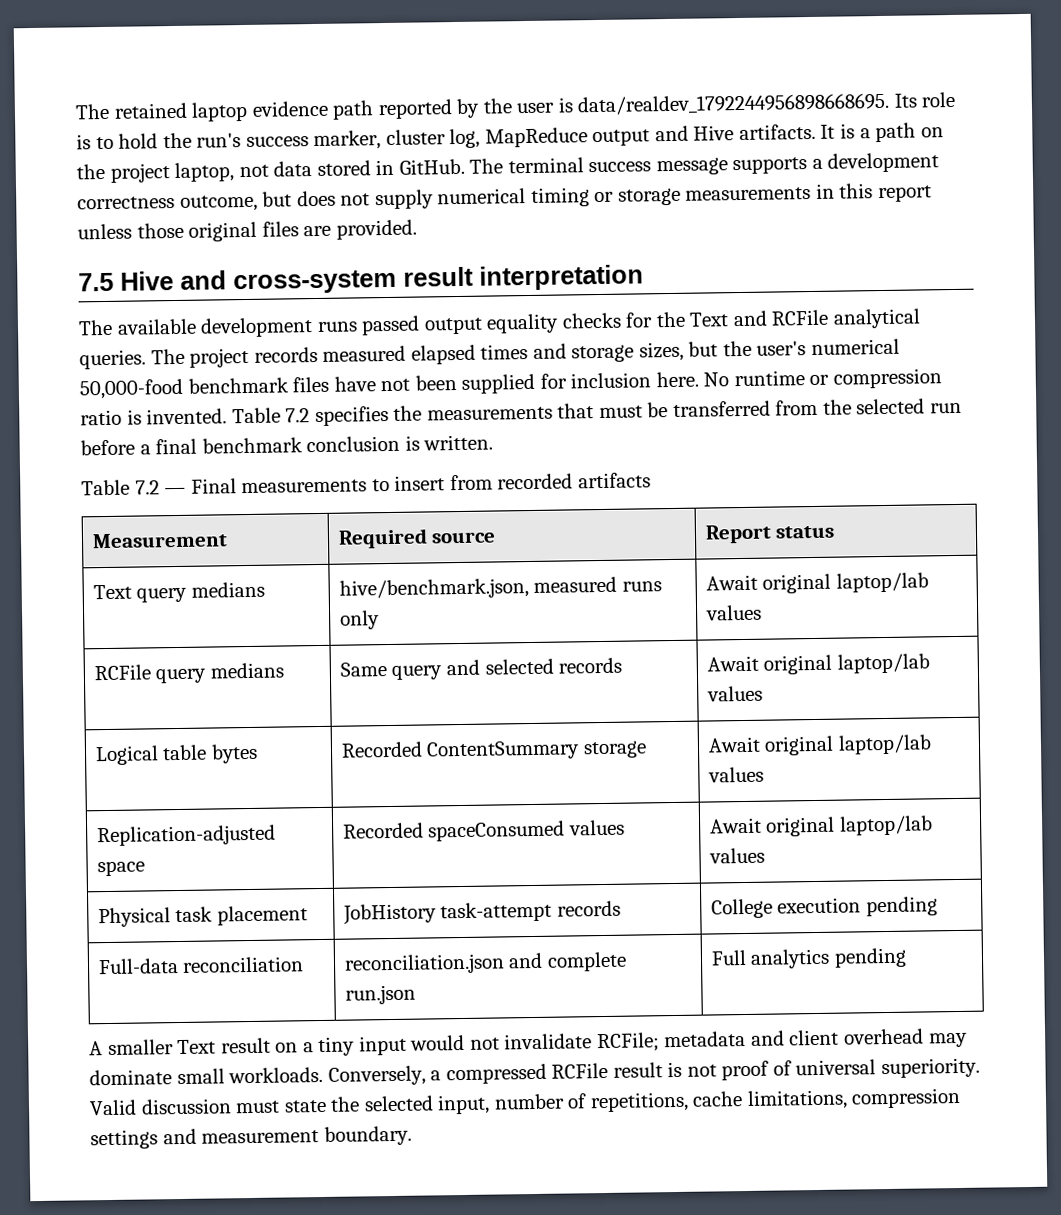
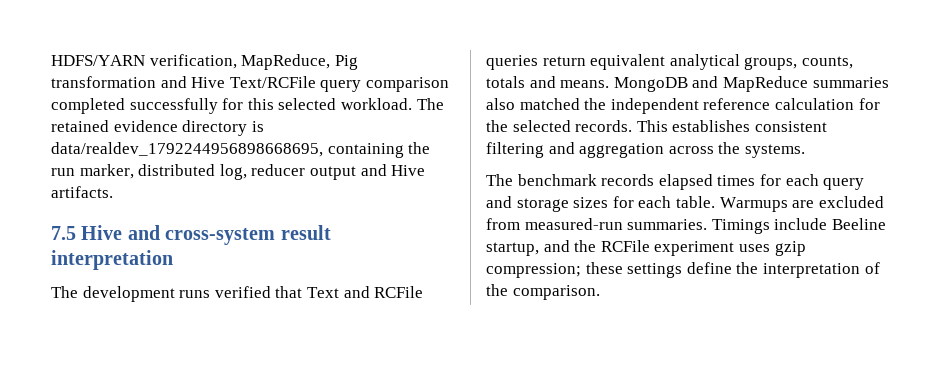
[75,91,956,122] [76,122,944,151] [76,152,940,183] [77,183,932,212] [77,219,417,242] The retained laptop evidence path reported by the user is data/realdev_1792244956898668695. Its role is to hold the run's success marker, cluster log, MapReduce output and Hive artifacts. It is a path on the project laptop, not data stored in GitHub. The terminal success message supports a development correctness outcome, but does not supply numerical timing or storage measurements in this report unless those original files are provided. -> [51,54,358,70] [51,76,449,92] [51,98,444,114] [51,120,264,136] [51,142,431,158] [51,164,426,180] [51,186,113,198] HDFS/YARN verification, MapReduce, Pig transformation and Hive Text/RCFile query comparison completed successfully for this selected workload. The retained evidence directory is data/realdev_1792244956898668695, containing the run marker, distributed log, reducer output and Hive artifacts.
[116,318,197,335] available -> (78, 292) none
[361,308,921,336] [79,338,900,370] [79,368,942,400] [80,398,963,427] [80,434,494,456] [81,472,651,496] [91,532,228,549] [337,528,497,549] [704,524,836,544] [92,581,265,603] [338,576,662,600] [339,610,380,630] [705,572,929,594] [704,604,762,621] [93,662,284,684] [339,657,623,680] [706,653,930,675] [706,685,763,702] [94,743,258,766] [340,740,647,761] [707,734,932,756] [707,766,764,783] [96,824,276,847] [96,860,145,877] [342,819,625,842] [709,815,933,837] [708,847,765,864] [97,905,308,928] [342,900,621,925] [710,896,938,919] [97,956,305,975] [343,951,627,975] [344,984,416,1005] [710,947,907,969] [89,1028,968,1057] [89,1057,980,1086] [89,1087,962,1116] [90,1125,412,1150] passed output equality checks for the Text and RCFile analytical queries. The project records measured elapsed times and storage sizes, but the user's numerical 50,000-food benchmark files have not been supplied for inclusion here. No runtime or compression ratio is invented. Table 7.2 specifies the measurements that must be transferred from the selected run before a final benchmark conclusion is written. // Table 7.2 — Final measurements to insert from recorded artifacts // Measurement | Required source | Report status // Text query medians | hive/benchmark.json, measured runs only | Await original laptop/lab values // RCFile query medians | Same query and selected records | Await original laptop/lab values // Logical table bytes | Recorded ContentSummary storage | Await original laptop/lab values // Replication-adjusted space | Recorded spaceConsumed values | Await original laptop/lab values // Physical task placement | JobHistory task-attempt records | College execution pending // Full-data reconciliation | reconciliation.json and complete run.json | Full analytics pending // A smaller Text result on a tiny input would not invalidate RCFile; metadata and client overhead may dominate small workloads. Conversely, a compressed RCFile result is not proof of universal superiority. Valid discussion must state the selected input, number of repetitions, cache limitations, compression settings and measurement boundary. -> [214,286,424,298] [486,54,853,70] [486,76,889,92] [486,98,880,114] [486,120,827,132] [486,142,805,158] [486,174,865,190] [486,196,884,212] [486,218,886,234] [486,240,806,256] [486,262,880,278] [486,284,600,300] verified that Text and RCFile queries return equivalent analytical groups, counts, totals and means. MongoDB and MapReduce summaries also matched the independent reference calculation for the selected records. This establishes consistent filtering and aggregation across the systems. // The benchmark records elapsed times for each query and storage sizes for each table. Warmups are excluded from measured-run summaries. Timings include Beeline startup, and the RCFile experiment uses gzip compression; these settings define the interpretation of the comparison.

